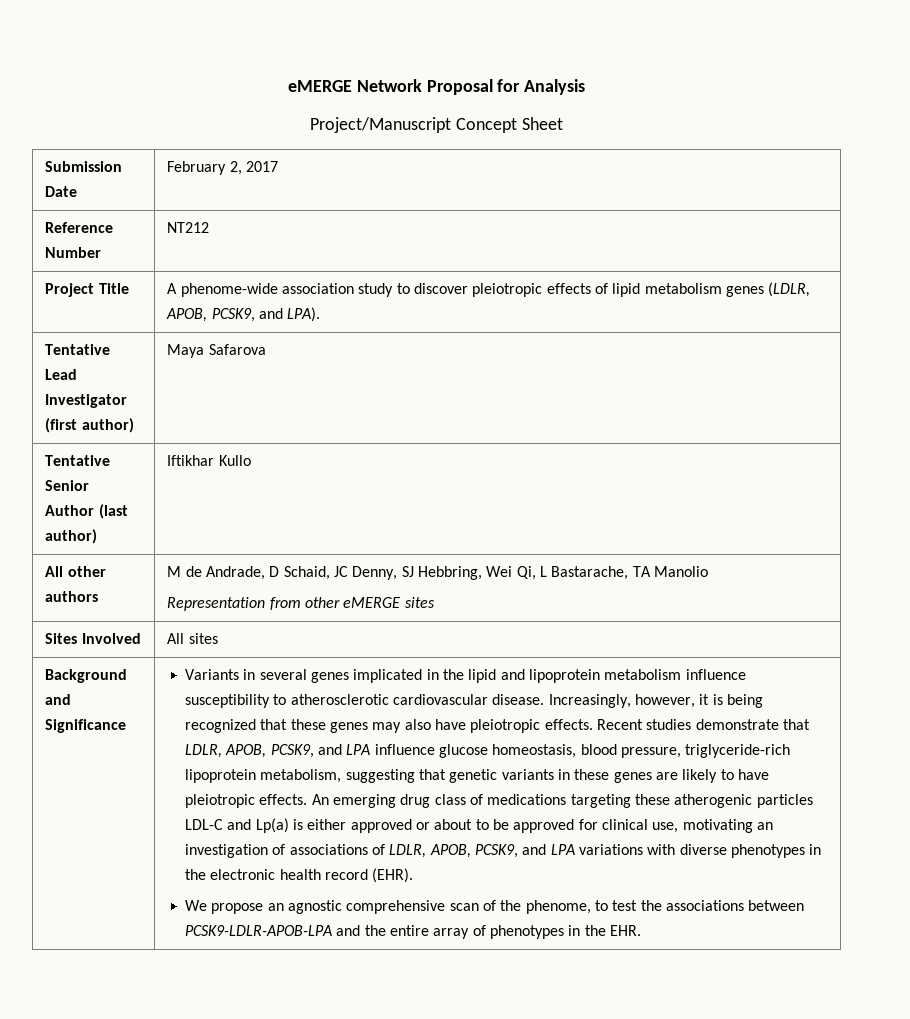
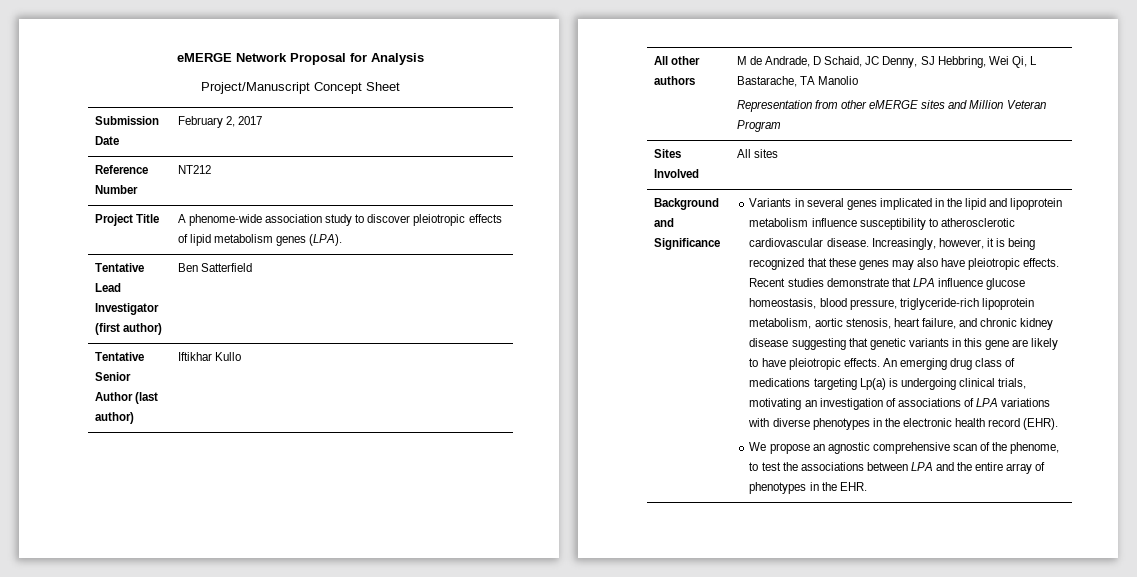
[768,282,811,297] [166,307,321,322] (LDLR, APOB, PCSK9, and LPA). -> [309,234,343,246] (LPA).
[167,344,266,358] Maya Safarova -> [177,263,252,272] Ben Satterfield
(435, 602) none -> [948,100,1046,109] [736,120,781,132] and Million Veteran Program
[185,744,343,758] LDLR, APOB, PCSK9, and -> (911, 282) none
(342, 776) none -> [814,318,1054,330] [749,338,789,347] aortic stenosis, heart failure, and chronic kidney disease
[574,769,652,783] these genes -> [964,338,1010,350] this gene
[634,794,813,808] [185,818,679,833] these atherogenic particles LDL-C and Lp(a) is either approved or about to be approved for clinical use, -> [859,378,1027,390] Lp(a) is undergoing clinical trials,
[389,844,547,858] LDLR, APOB, PCSK9, and -> (974, 402) none
[185,925,333,936] PCSK9-LDLR-APOB-LPA -> [910,462,933,471] LPA

